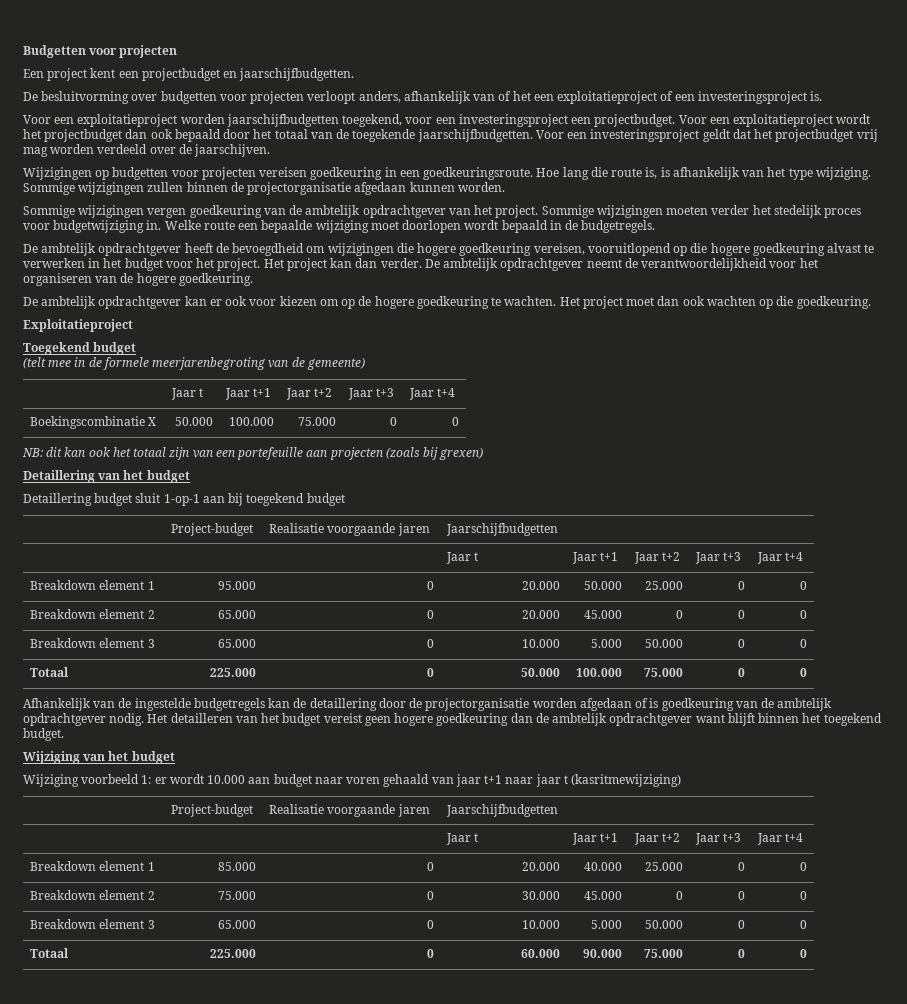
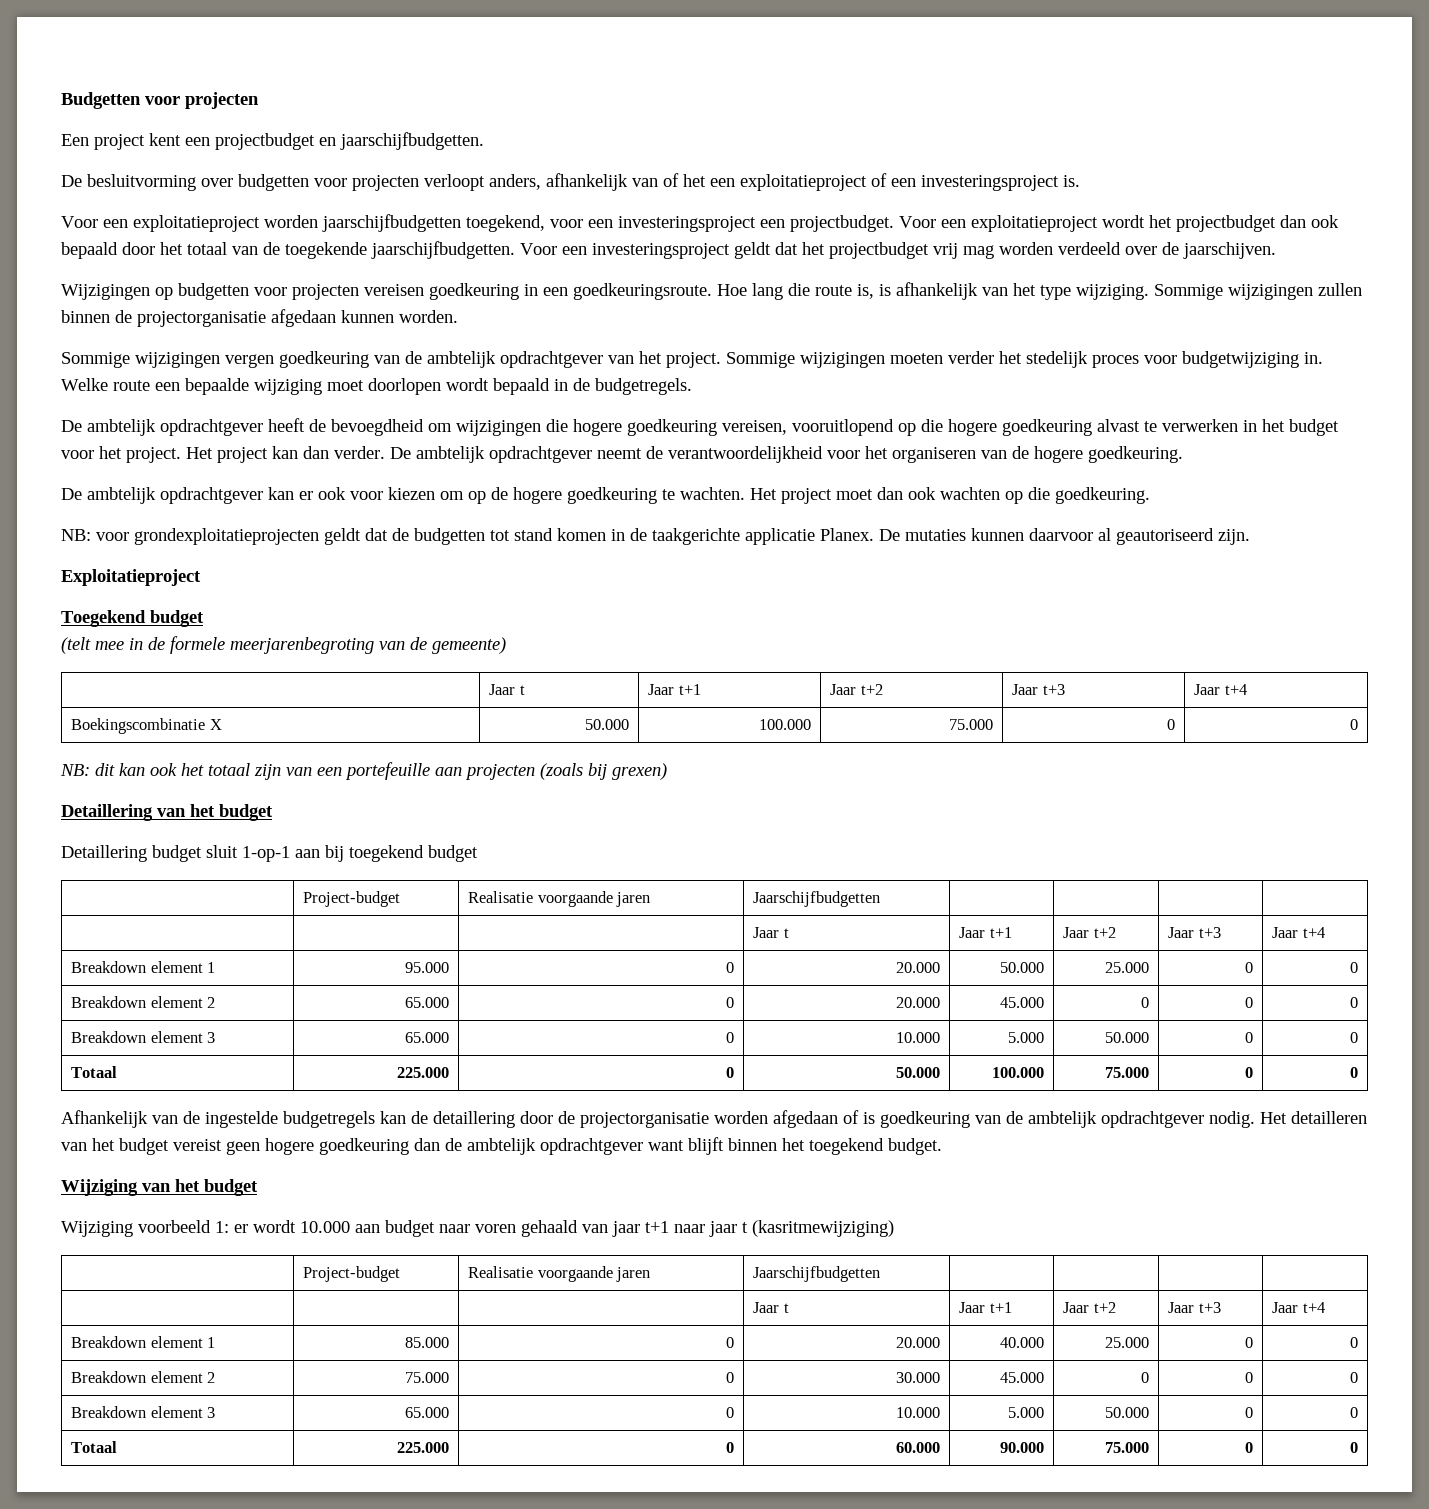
(871, 302) none -> [61,528,1250,545] // NB: voor grondexploitatieprojecten geldt dat de budgetten tot stand komen in de taakgerichte applicatie Planex. De mutaties kunnen daarvoor al geautoriseerd zijn.

